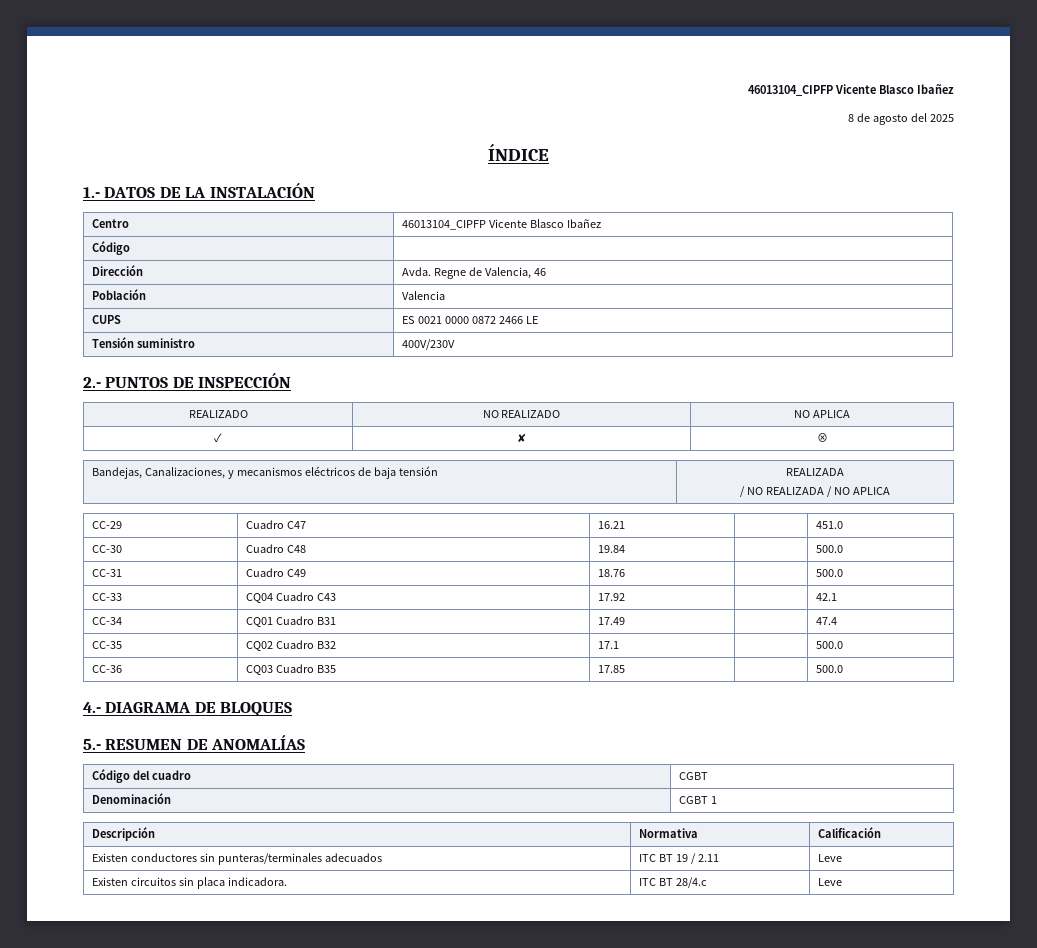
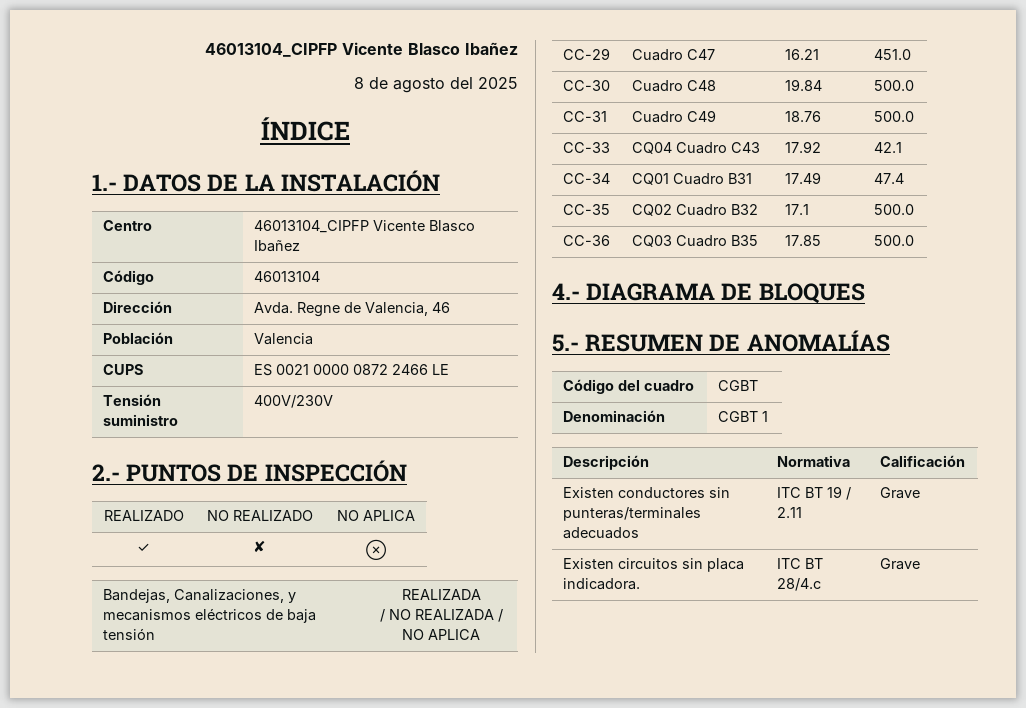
(130, 248) none -> [253,271,320,282] 46013104
[817,854,842,862] Leve -> [879,487,920,499] Grave
[817,878,842,886] Leve -> [879,558,920,570] Grave

